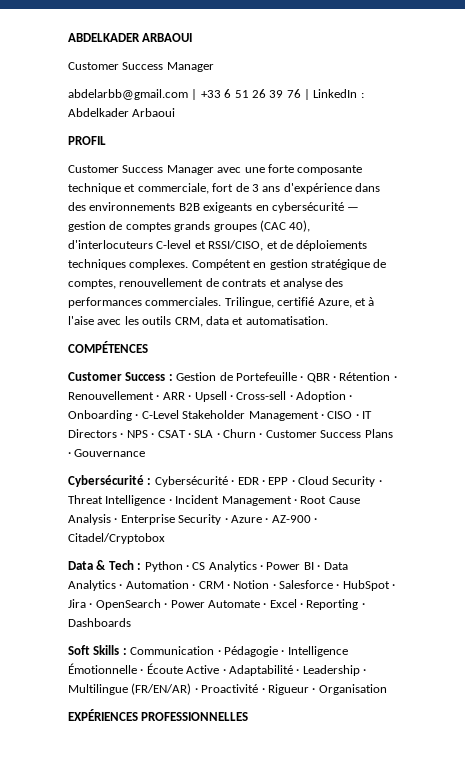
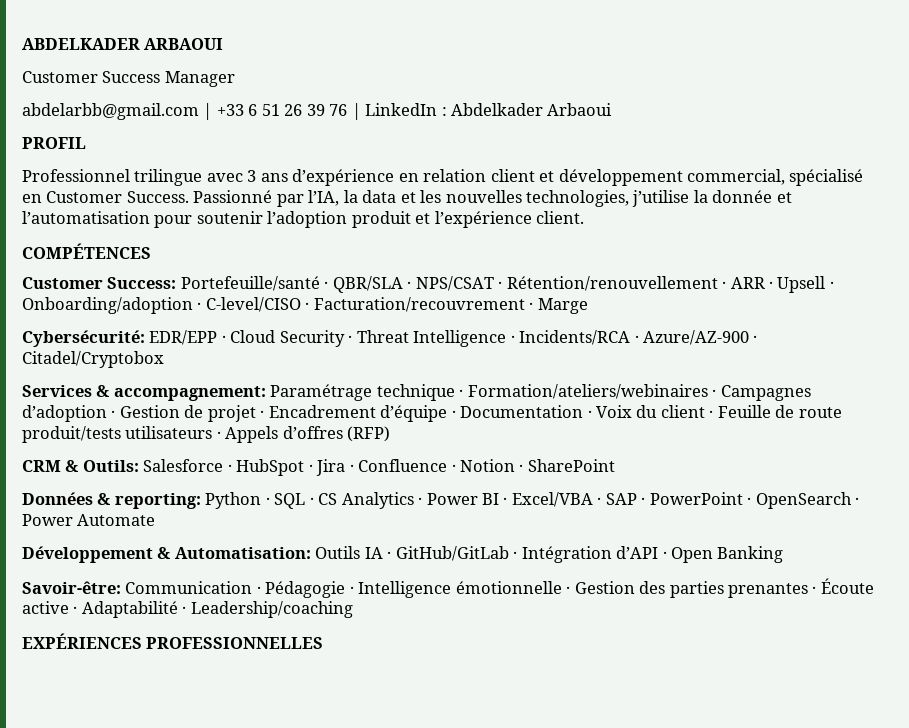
[68,164,363,175] [68,183,380,194] [68,202,360,213] [68,220,311,232] [68,240,368,251] [68,259,387,270] [68,278,344,289] [68,297,375,308] [68,316,328,327] [68,341,148,353] [68,372,397,383] [68,391,154,400] Customer Success Manager avec une forte composante technique et commerciale, fort de 3 ans d'expérience dans des environnements B2B exigeants en cybersécurité — gestion de comptes grands groupes (CAC 40), d'interlocuteurs C-level et RSSI/CISO, et de déploiements techniques complexes. Compétent en gestion stratégique de comptes, renouvellement de contrats et analyse des performances commerciales. Trilingue, certifié Azure, et à l'aise avec les outils CRM, data et automatisation. // COMPÉTENCES // Customer Success : Gestion de Portefeuille · QBR · Rétention · Renouvellement -> [22,169,864,186] [22,190,792,207] [22,211,585,228] [22,243,151,259] [22,276,718,293] Professionnel trilingue avec 3 ans d’expérience en relation client et développement commercial, spécialisé en Customer Success. Passionné par l’IA, la data et les nouvelles technologies, j’utilise la donnée et l’automatisation pour soutenir l’adoption produit et l’expérience client. // COMPÉTENCES // Customer Success: Portefeuille/santé · QBR/SLA · NPS/CSAT · Rétention/renouvellement
[236,391,353,402] [68,410,372,421] [68,429,393,438] [68,449,146,457] [68,475,289,487] Cross-sell · Adoption · Onboarding · C-Level Stakeholder Management · CISO · IT Directors · NPS · CSAT · SLA · Churn · Customer Success Plans · Gouvernance // Cybersécurité : Cybersécurité · EDR · EPP -> [22,297,588,314] [22,330,218,347] Onboarding/adoption · C-level/CISO · Facturation/recouvrement · Marge // Cybersécurité: EDR/EPP
[175,495,360,506] [68,514,317,525] [68,533,165,544] [68,560,183,572] Incident Management · Root Cause Analysis · Enterprise Security · Azure · AZ-900 · Citadel/Cryptobox // Data & Tech : Python -> [519,330,758,345] [22,351,164,368] [22,384,811,401] [22,405,842,422] [22,426,391,443] [22,459,615,476] [22,492,306,509] Incidents/RCA · Azure/AZ-900 · Citadel/Cryptobox // Services & accompagnement: Paramétrage technique · Formation/ateliers/webinaires · Campagnes d’adoption · Gestion de projet · Encadrement d’équipe · Documentation · Voix du client · Feuille de route produit/tests utilisateurs · Appels d’offres (RFP) // CRM & Outils: Salesforce · HubSpot · Jira · Confluence · Notion · SharePoint // Données & reporting: Python · SQL
[323,562,348,570] [68,580,396,591] [68,599,86,608] Data Analytics · Automation · CRM · Notion · Salesforce · HubSpot · Jira -> [511,492,743,507] Excel/VBA · SAP · PowerPoint
[263,599,365,610] [68,618,131,627] [68,645,127,655] · Excel · Reporting · Dashboards // Soft Skills : -> [22,546,784,563] [22,581,121,594] // Développement & Automatisation: Outils IA · GitHub/GitLab · Intégration d’API · Open Banking // Savoir-être:
[68,663,137,674] Émotionnelle -> [455,581,809,598] émotionnelle · Gestion des parties prenantes
[186,665,220,674] Active -> [22,601,69,614] active
[302,665,366,676] [68,683,387,695] Leadership · Multilingue (FR/EN/AR) · Proactivité · Rigueur · Organisation -> [190,601,353,618] Leadership/coaching

